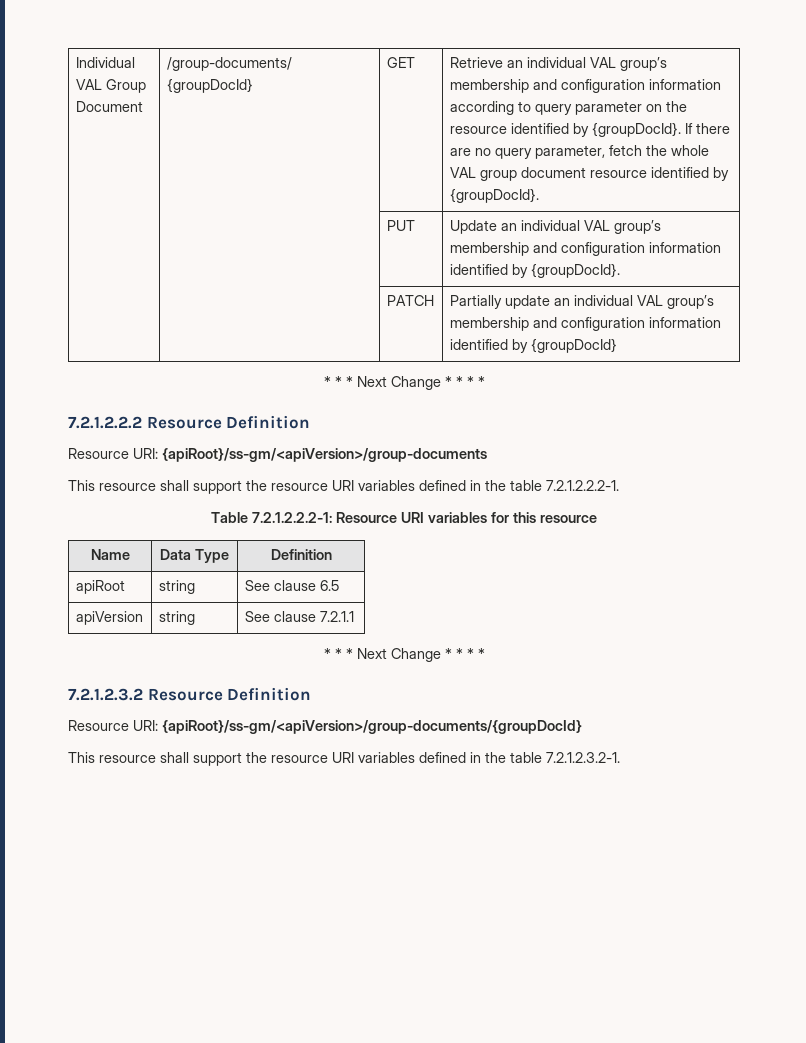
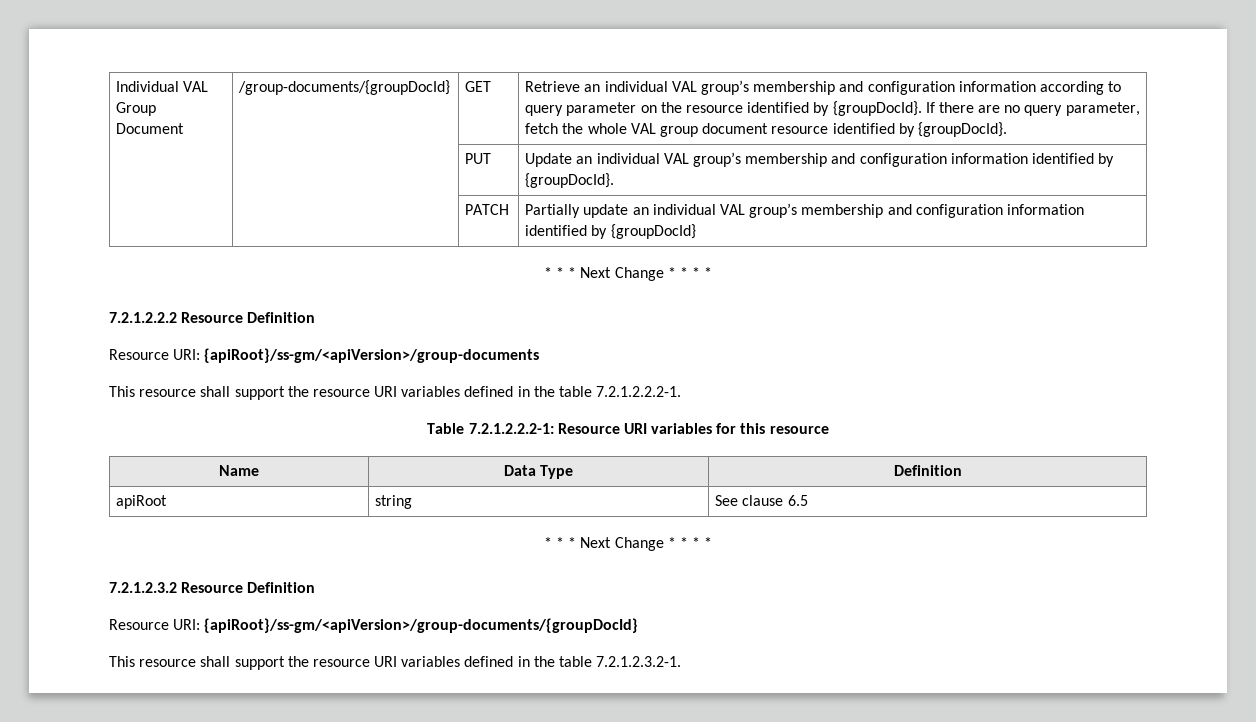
[75,611,143,625] [158,611,195,625] [244,611,354,622] // apiVersion | string | See clause 7.2.1.1 -> (808, 500) none

